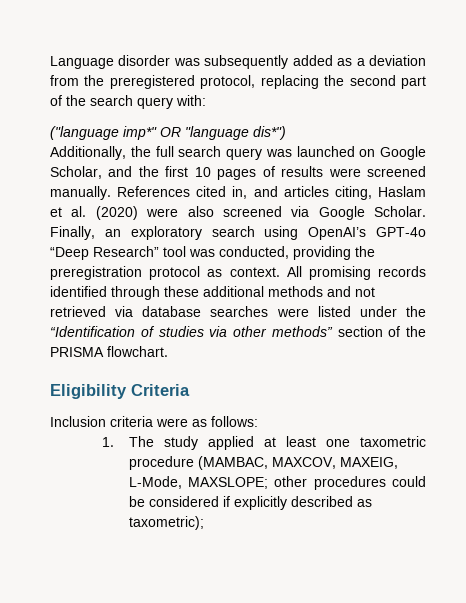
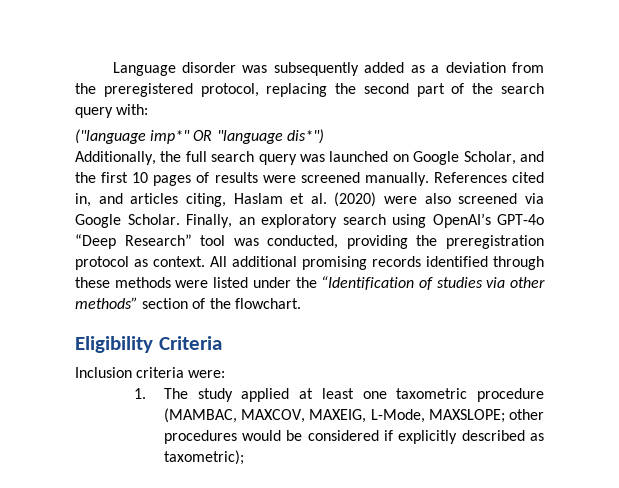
(302, 271) none -> [232,256,297,267] additional
[203,286,375,297] [50,306,269,317] additional methods and not retrieved via database searches -> [114,277,171,288] methods
[50,347,104,357] PRISMA -> (231, 303) none
[156,416,258,427] were as follows: -> [188,370,226,378] were:
[392,476,426,487] could -> [242,430,282,441] would

